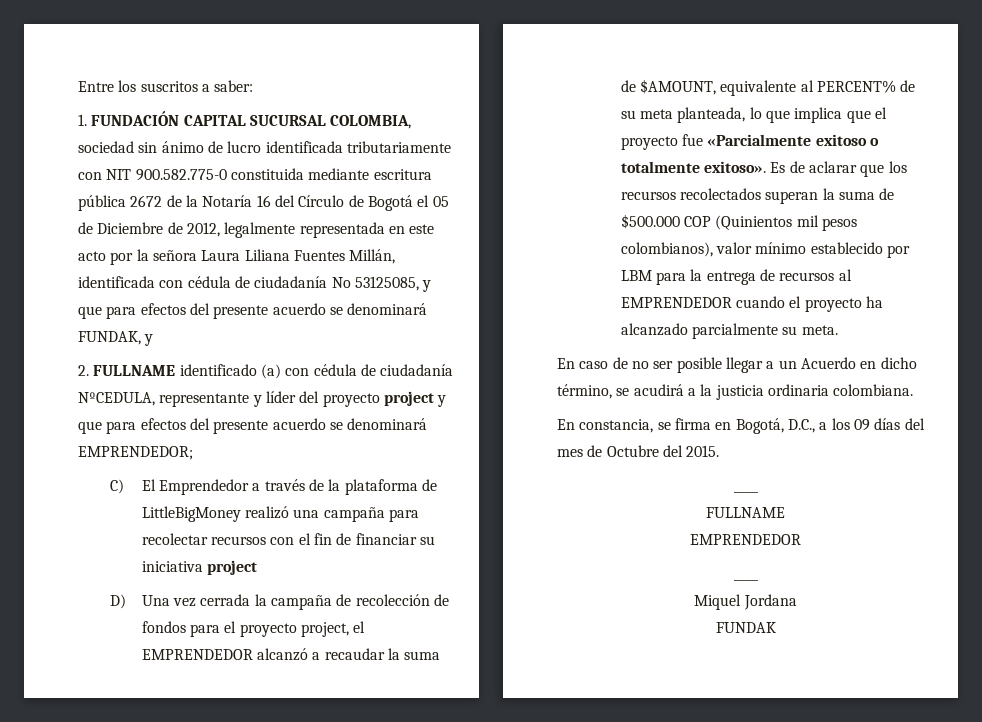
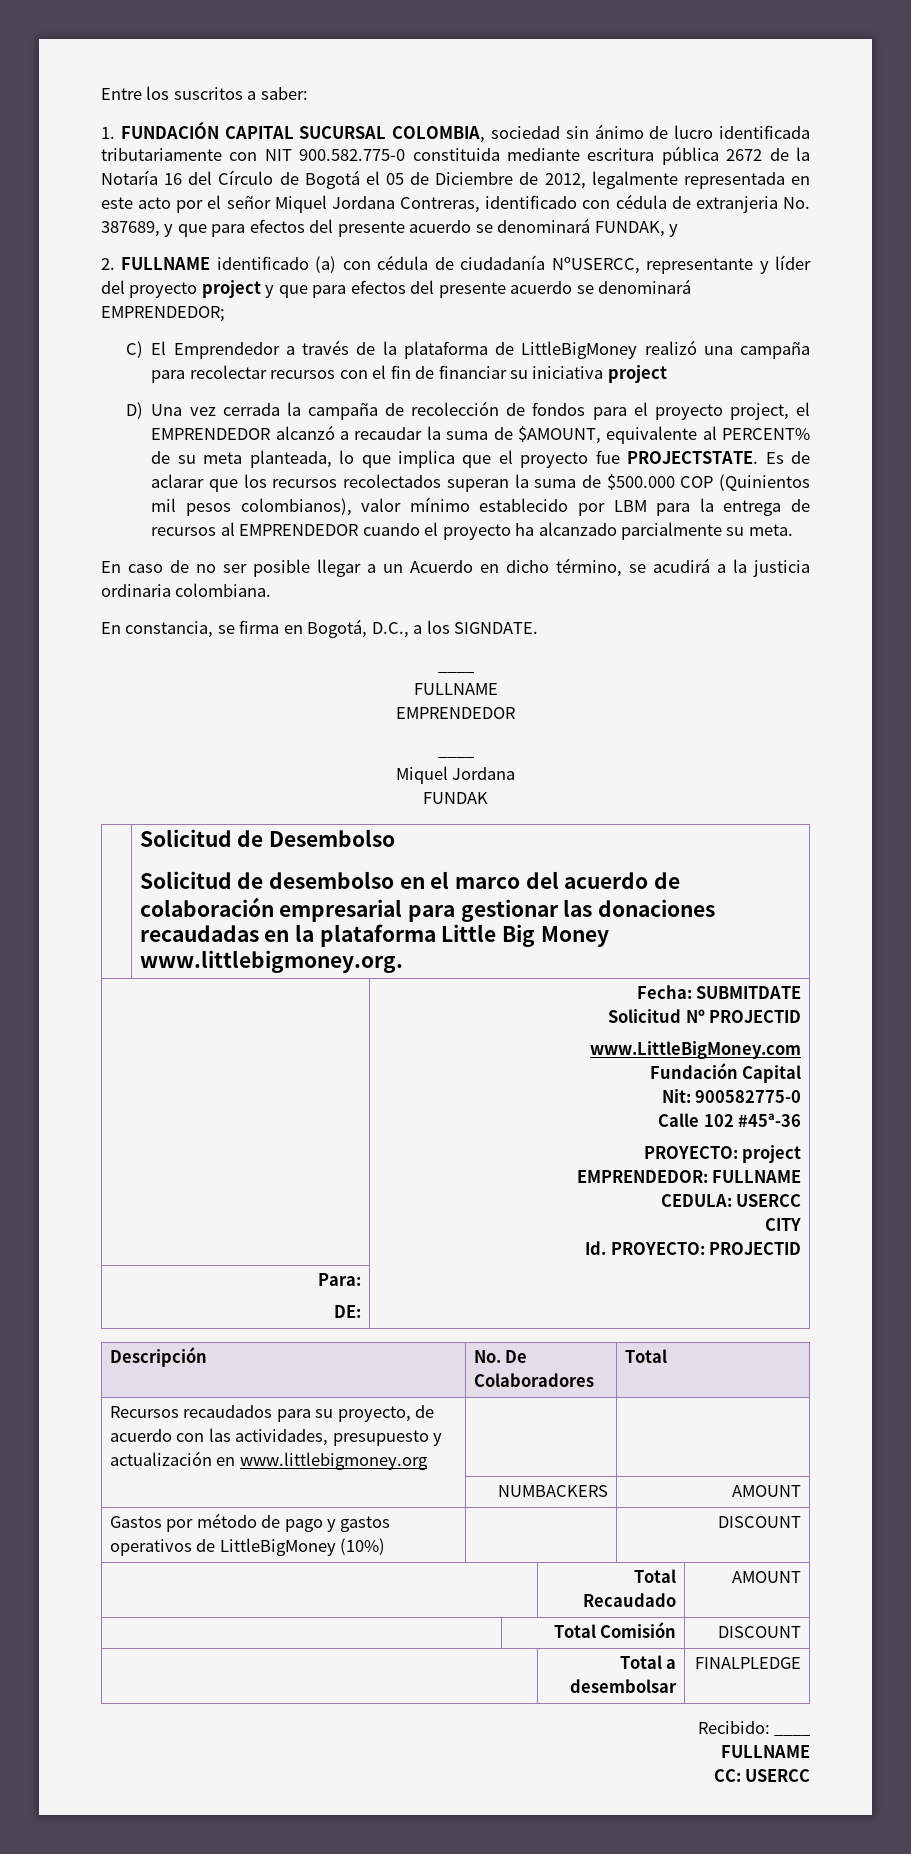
[136,249,396,264] [78,276,419,291] la señora Laura Liliana Fuentes Millán, identificada con cédula de ciudadanía No 53125085, -> [207,194,811,213] [101,221,160,237] el señor Miquel Jordana Contreras, identificado con cédula de extranjeria No. 387689,
[78,392,155,406] NºCEDULA, -> [551,257,640,274] NºUSERCC,
[707,134,879,146] [620,161,766,173] «Parcialmente exitoso o totalmente exitoso». -> [627,451,759,464] PROJECTSTATE.
[853,418,925,431] [557,445,720,457] 09 días del mes de Octubre del 2015. -> [454,622,539,634] SIGNDATE.
(776, 627) none -> [139,829,396,847] [139,871,681,889] [139,897,716,922] [139,924,609,947] [139,950,403,973] [636,985,802,999] [608,1009,802,1023] [590,1041,802,1059] [649,1063,802,1083] [661,1089,802,1103] [658,1113,802,1127] [643,1145,802,1163] [576,1170,802,1183] [660,1194,802,1207] [765,1218,802,1231] [585,1241,802,1255] [318,1273,362,1286] [334,1305,362,1318] [109,1347,207,1367] [473,1350,528,1363] [473,1373,594,1387] [624,1349,667,1363] [109,1405,435,1422] [109,1428,443,1446] [109,1451,428,1470] [498,1485,609,1497] [732,1485,802,1497] [109,1513,391,1532] [109,1538,386,1556] [718,1516,802,1528] [634,1569,677,1583] [583,1593,677,1607] [732,1571,802,1583] [553,1622,677,1638] [718,1626,802,1638] [619,1655,677,1669] [570,1679,678,1693] [695,1657,802,1669] [697,1721,770,1734] [774,1734,810,1736] [721,1745,810,1758] [713,1769,810,1782] // | Solicitud de Desembolso // Solicitud de desembolso en el marco del acuerdo de colaboración empresarial para gestionar las donaciones recaudadas en la plataforma Little Big Money www.littlebigmoney.org. // | Fecha: SUBMITDATE // Solicitud Nº PROJECTID // www.LittleBigMoney.com // Fundación Capital // Nit: 900582775-0 // Calle 102 #45ª-36 // PROYECTO: project // EMPRENDEDOR: FULLNAME // CEDULA: USERCC // CITY // Id. PROYECTO: PROJECTID // Para: // DE: | // Descripción | No. De Colaboradores | Total // Recursos recaudados para su proyecto, de acuerdo con las actividades, presupuesto y actualización en www.littlebigmoney.org | | // | NUMBACKERS | AMOUNT // Gastos por método de pago y gastos operativos de LittleBigMoney (10%) | | DISCOUNT // | Total Recaudado | AMOUNT // | Total Comisión | DISCOUNT // | Total a desembolsar | FINALPLEDGE // Recibido: ____ // FULLNAME // CC: USERCC

